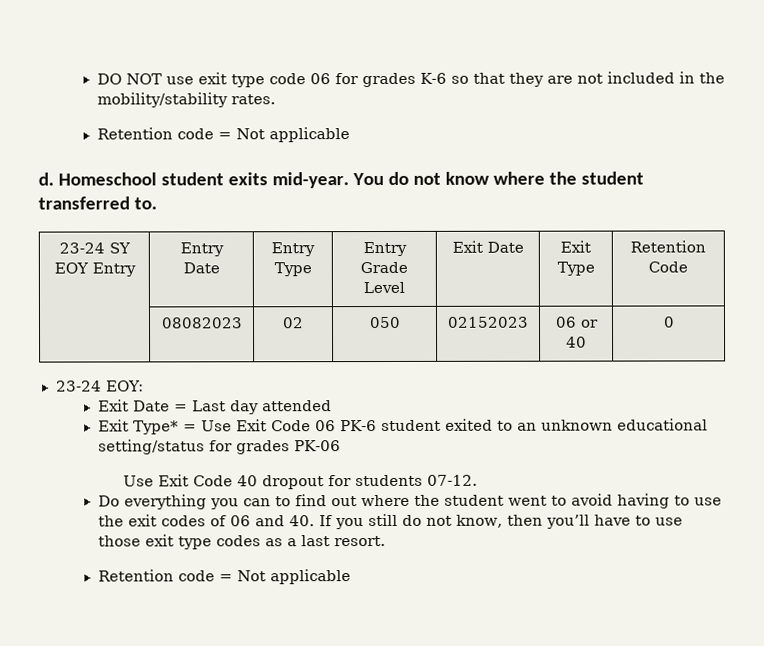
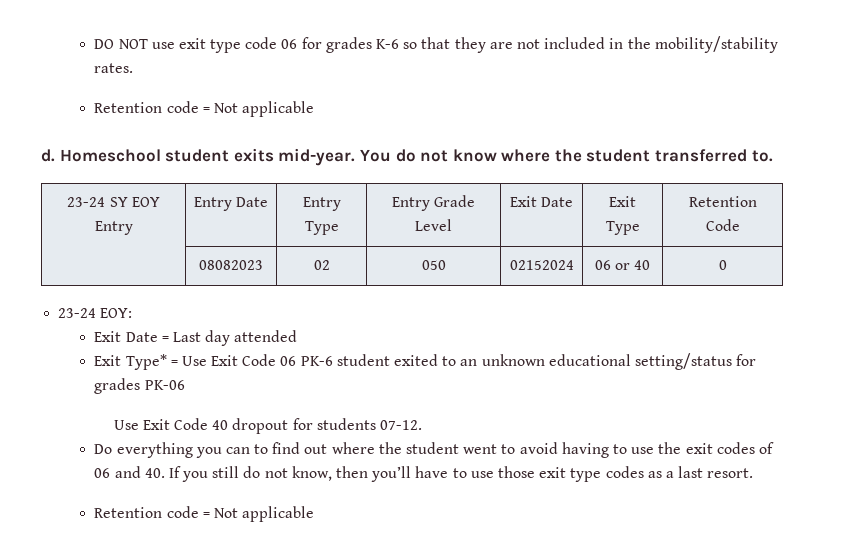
[447,316,529,328] 02152023 -> [509,260,574,270] 02152024

